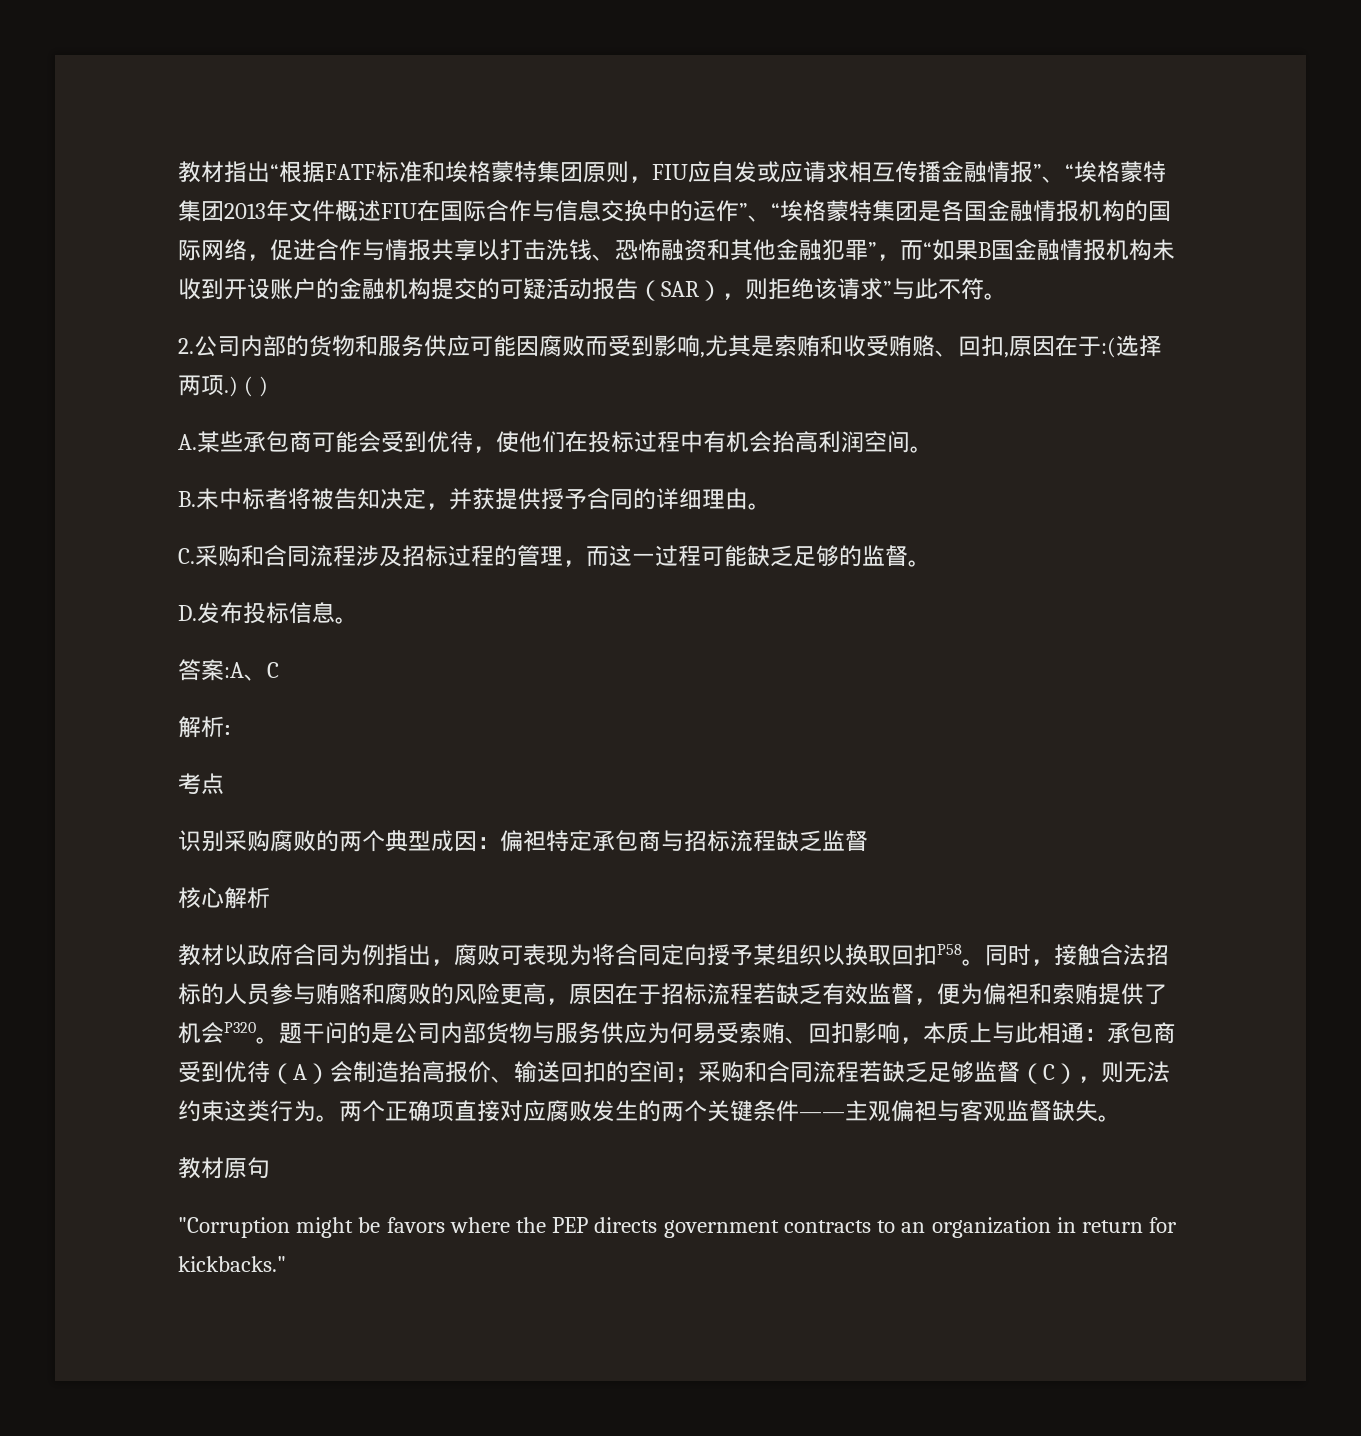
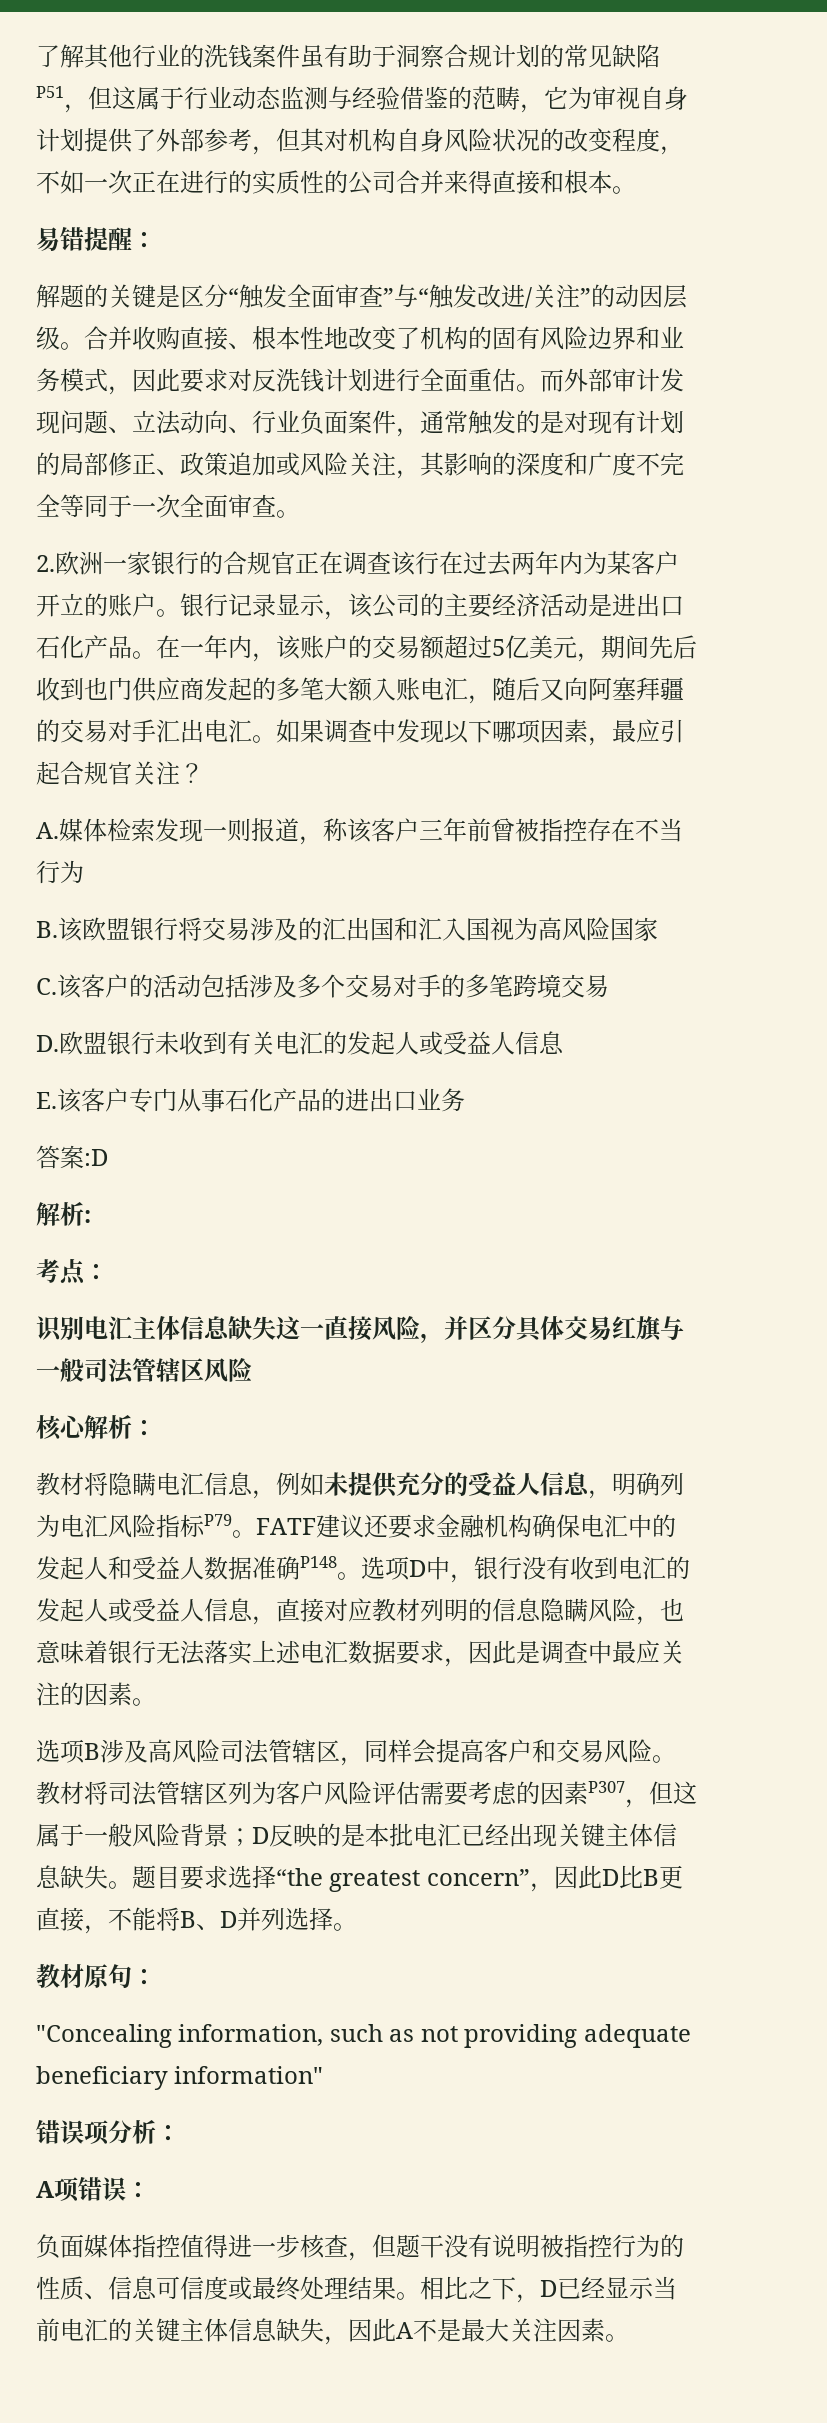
[178,161,1166,183] [178,200,1171,222] [178,239,1175,261] [178,278,1007,301] [178,335,1162,358] [178,375,269,397] [178,431,933,453] [178,488,771,510] [178,545,931,567] [178,602,358,624] 教材指出“根据FATF标准和埃格蒙特集团原则，FIU应自发或应请求相互传播金融情报”、“埃格蒙特集团2013年文件概述FIU在国际合作与信息交换中的运作”、“埃格蒙特集团是各国金融情报机构的国际网络，促进合作与情报共享以打击洗钱、恐怖融资和其他金融犯罪”，而“如果B国金融情报机构未收到开设账户的金融机构提交的可疑活动报告（SAR），则拒绝该请求”与此不符。 // 2.公司内部的货物和服务供应可能因腐败而受到影响,尤其是索贿和收受贿赂、回扣,原因在于:(选择两项.) ( ) // A.某些承包商可能会受到优待，使他们在投标过程中有机会抬高利润空间。 // B.未中标者将被告知决定，并获提供授予合同的详细理由。 // C.采购和合同流程涉及招标过程的管理，而这一过程可能缺乏足够的监督。 // D.发布投标信息。 -> [36,44,660,69] [36,86,64,98] [64,86,688,113] [36,128,684,155] [36,170,636,195] [36,226,156,252] [36,284,687,309] [36,326,684,350] [36,368,684,395] [36,410,684,437] [36,452,684,479] [36,494,300,518] [36,551,679,576] [36,593,684,620] [36,635,697,662] [36,677,684,704] [36,719,684,746] [36,761,204,785] [36,818,683,845] [36,860,84,884] [36,917,658,942] [36,974,609,999] [36,1031,564,1055] [36,1088,465,1113] 了解其他行业的洗钱案件虽有助于洞察合规计划的常见缺陷P51，但这属于行业动态监测与经验借鉴的范畴，它为审视自身计划提供了外部参考，但其对机构自身风险状况的改变程度，不如一次正在进行的实质性的公司合并来得直接和根本。 // 易错提醒： // 解题的关键是区分“触发全面审查”与“触发改进/关注”的动因层级。合并收购直接、根本性地改变了机构的固有风险边界和业务模式，因此要求对反洗钱计划进行全面重估。而外部审计发现问题、立法动向、行业负面案件，通常触发的是对现有计划的局部修正、政策追加或风险关注，其影响的深度和广度不完全等同于一次全面审查。 // 2.欧洲一家银行的合规官正在调查该行在过去两年内为某客户开立的账户。银行记录显示，该公司的主要经济活动是进出口石化产品。在一年内，该账户的交易额超过5亿美元，期间先后收到也门供应商发起的多笔大额入账电汇，随后又向阿塞拜疆的交易对手汇出电汇。如果调查中发现以下哪项因素，最应引起合规官关注？ // A.媒体检索发现一则报道，称该客户三年前曾被指控存在不当行为 // B.该欧盟银行将交易涉及的汇出国和汇入国视为高风险国家 // C.该客户的活动包括涉及多个交易对手的多笔跨境交易 // D.欧盟银行未收到有关电汇的发起人或受益人信息 // E.该客户专门从事石化产品的进出口业务
[224,662,279,681] :A、C -> [84,1149,108,1166] :D
(224, 783) none -> [84,1264,108,1280] ：
[224,830,868,852] 采购腐败的两个典型成因：偏袒特定承包商与招标流程缺乏监督 -> [84,1315,684,1343] [36,1358,252,1384] 电汇主体信息缺失这一直接风险，并区分具体交易红旗与一般司法管辖区风险
[178,944,962,966] [962,944,1169,966] [178,983,1167,1005] [178,1022,256,1044] [256,1022,1176,1044] [178,1061,1170,1084] [178,1100,1121,1122] [178,1157,270,1179] [178,1216,1178,1238] [178,1255,286,1272] // 教材以政府合同为例指出，腐败可表现为将合同定向授予某组织以换取回扣P58。同时，接触合法招标的人员参与贿赂和腐败的风险更高，原因在于招标流程若缺乏有效监督，便为偏袒和索贿提供了机会P320。题干问的是公司内部货物与服务供应为何易受索贿、回扣影响，本质上与此相通：承包商受到优待（A）会制造抬高报价、输送回扣的空间；采购和合同流程若缺乏足够监督（C），则无法约束这类行为。两个正确项直接对应腐败发生的两个关键条件——主观偏袒与客观监督缺失。 // 教材原句 // "Corruption might be favors where the PEP directs government contracts to an organization in return for kickbacks." -> [132,1420,156,1436] [36,1472,684,1499] [36,1514,232,1538] [232,1514,676,1539] [36,1556,337,1580] [337,1556,690,1583] [36,1598,684,1625] [36,1640,684,1667] [36,1682,156,1706] [36,1739,676,1766] [36,1781,625,1806] [625,1781,697,1808] [36,1823,677,1847] [36,1865,683,1892] [36,1907,357,1934] [36,1964,156,1989] [36,2024,691,2048] [36,2066,324,2090] [36,2119,180,2145] [36,2176,150,2202] [36,2234,684,2261] [36,2276,677,2303] [36,2318,629,2345] ： // 教材将隐瞒电汇信息，例如未提供充分的受益人信息，明确列为电汇风险指标P79。FATF建议还要求金融机构确保电汇中的发起人和受益人数据准确P148。选项D中，银行没有收到电汇的发起人或受益人信息，直接对应教材列明的信息隐瞒风险，也意味着银行无法落实上述电汇数据要求，因此是调查中最应关注的因素。 // 选项B涉及高风险司法管辖区，同样会提高客户和交易风险。教材将司法管辖区列为客户风险评估需要考虑的因素P307，但这属于一般风险背景；D反映的是本批电汇已经出现关键主体信息缺失。题目要求选择“the greatest concern”，因此D比B更直接，不能将B、D并列选择。 // 教材原句： // "Concealing information, such as not providing adequate beneficiary information" // 错误项分析： // A项错误： // 负面媒体指控值得进一步核查，但题干没有说明被指控行为的性质、信息可信度或最终处理结果。相比之下，D已经显示当前电汇的关键主体信息缺失，因此A不是最大关注因素。

